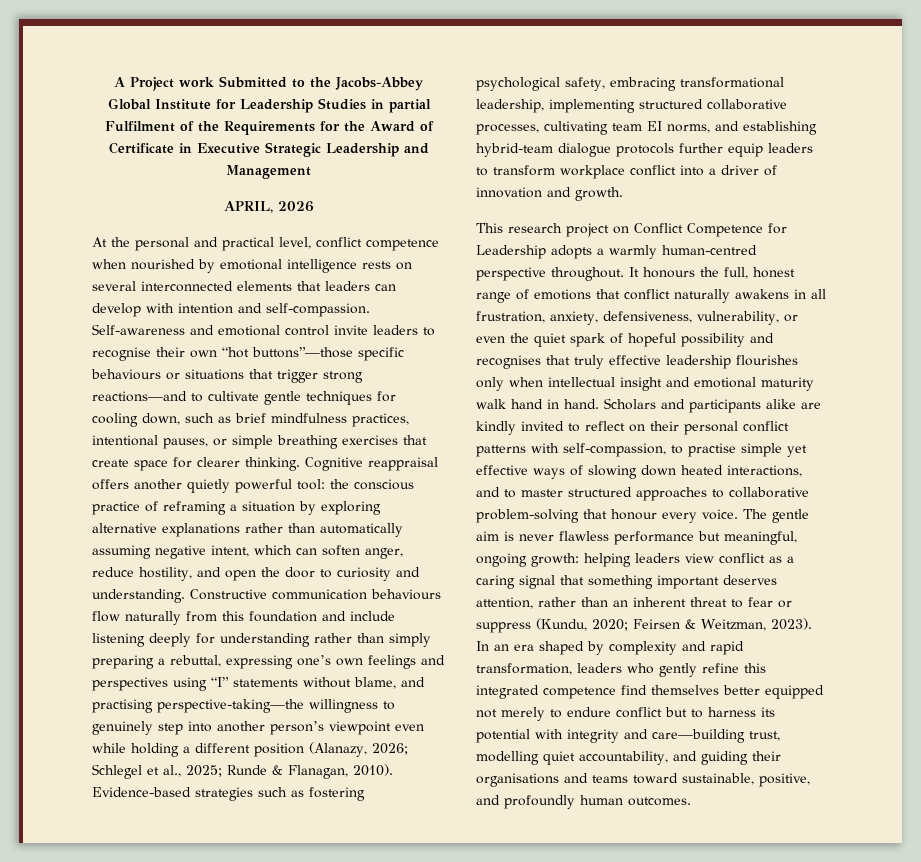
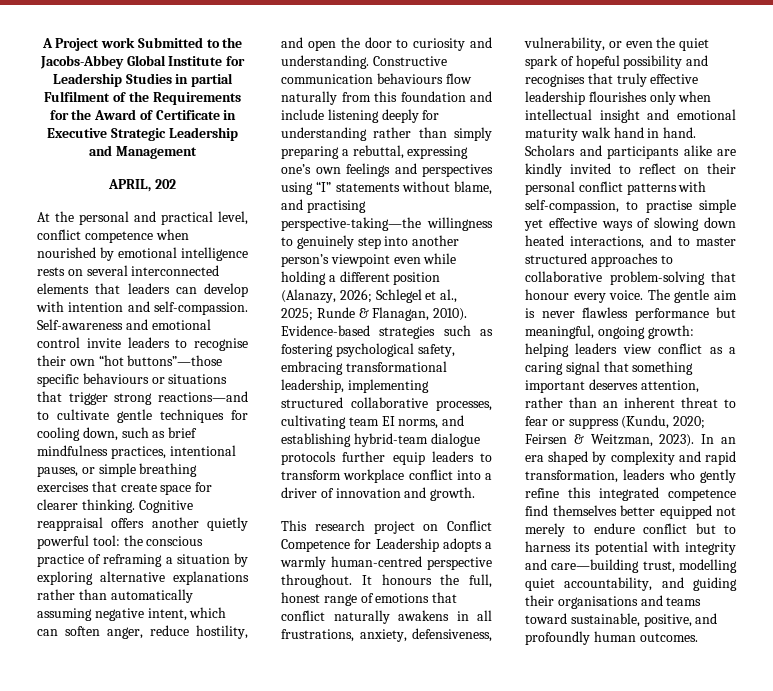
[277,201,314,212] 2026 -> [154,179,176,189] 202
[476,311,545,323] frustration, -> [281,629,354,642] frustrations,

